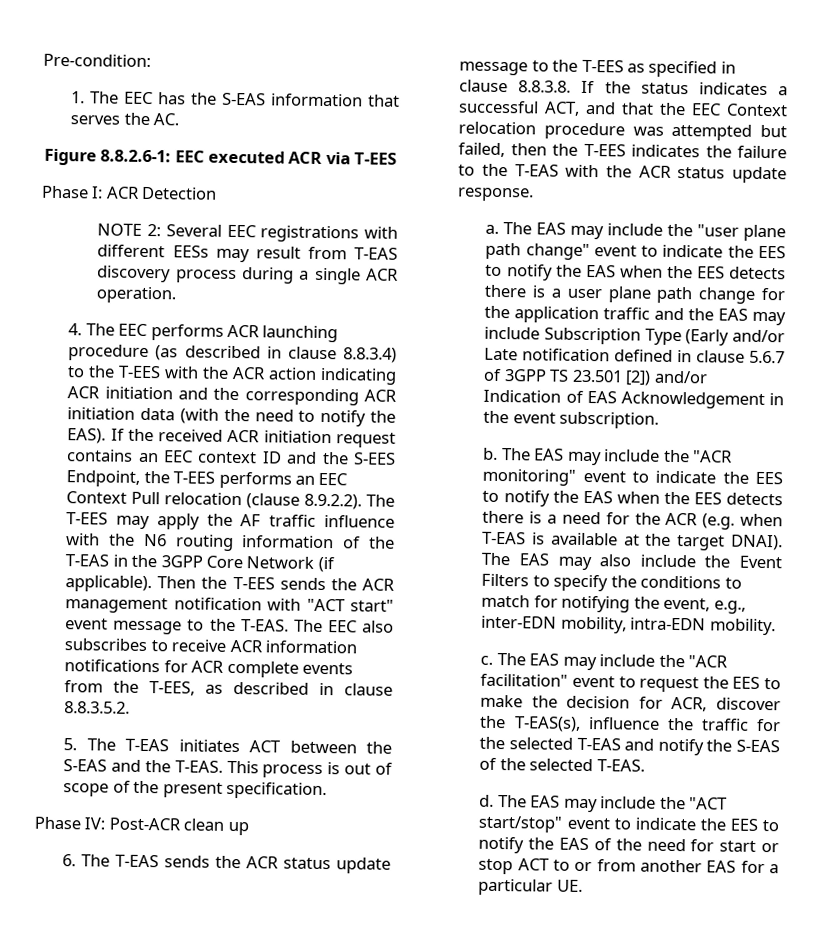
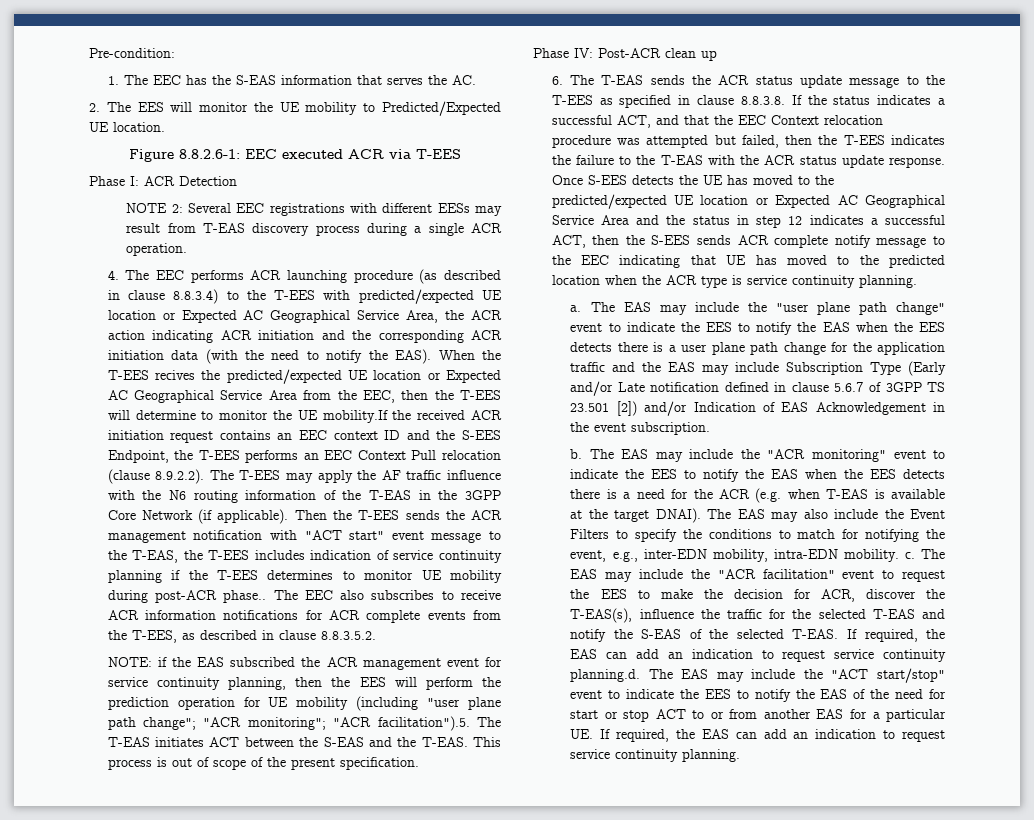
(180, 119) none -> [89,101,501,116] [89,122,165,132] // 2. The EES will monitor the UE mobility to Predicted/Expected UE location.
(200, 372) none -> [358,289,502,304] [107,310,439,323] predicted/expected UE location or Expected AC Geographical Service Area,
[110,428,125,441] If -> [438,350,502,360] [107,369,501,384] [107,390,501,403] [107,410,388,423] When the T-EES recives the predicted/expected UE location or Expected AC Geographical Service Area from the EEC, then the T-EES will determine to monitor the UE mobility.If
[240,619,289,632] T-EAS. -> [132,550,502,563] [107,570,502,583] [107,590,267,603] T-EAS, the T-EES includes indication of service continuity planning if the T-EES determines to monitor UE mobility during post-ACR phase..
[63,738,78,751] 5. -> [107,657,502,670] [107,677,501,690] [107,696,501,711] [107,716,470,731] NOTE: if the EAS subscribed the ACR management event for service continuity planning, then the EES will perform the prediction operation for UE mobility (including "user plane path change"; "ACR monitoring"; "ACR facilitation").5.
(535, 194) none -> [551,175,834,185] [551,194,945,209] [551,215,945,228] [551,235,945,248] [551,255,945,268] [551,275,917,288] Once S-EES detects the UE has moved to the predicted/expected UE location or Expected AC Geographical Service Area and the status in step 12 indicates a successful ACT, then the S-EES sends ACR complete notify message to the EEC indicating that UE has moved to the predicted location when the ACR type is service continuity planning.
(776, 627) // -> (899, 555) none
[479,794,495,807] // d. -> [846,629,945,642] [570,649,946,662] [570,669,641,682] If required, the EAS can add an indication to request service continuity planning.d.
(583, 885) none -> [600,729,945,742] [570,749,741,762] If required, the EAS can add an indication to request service continuity planning.

